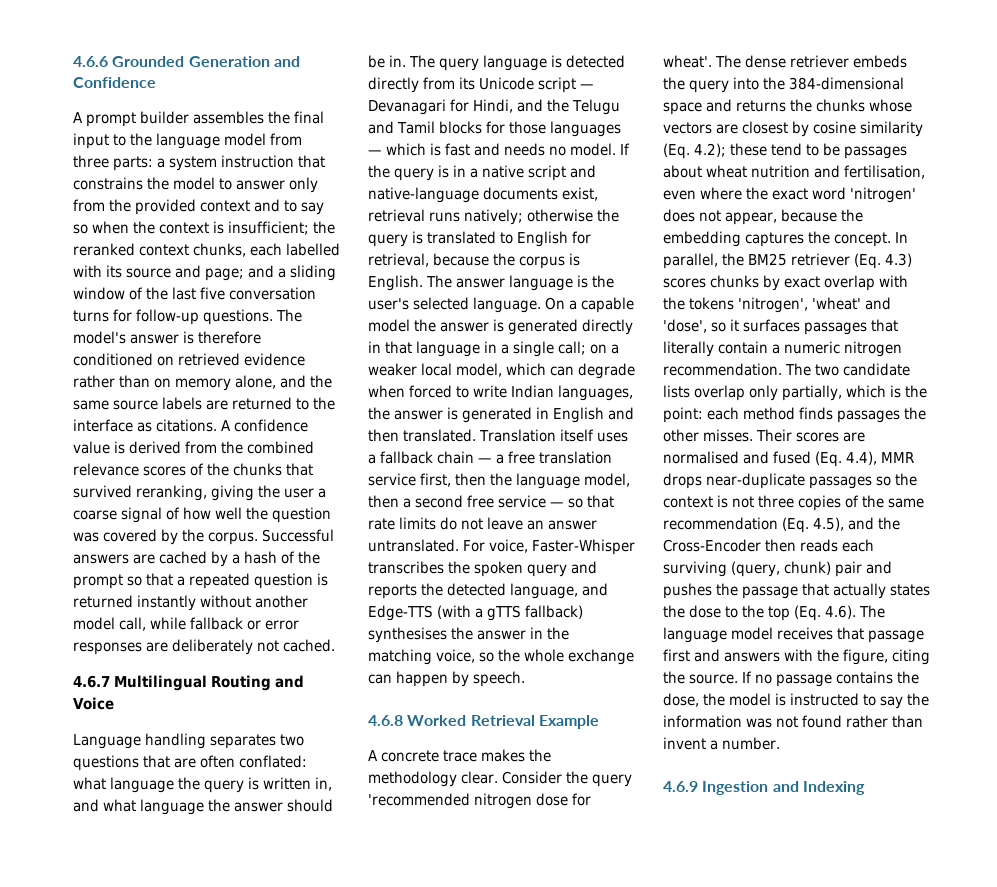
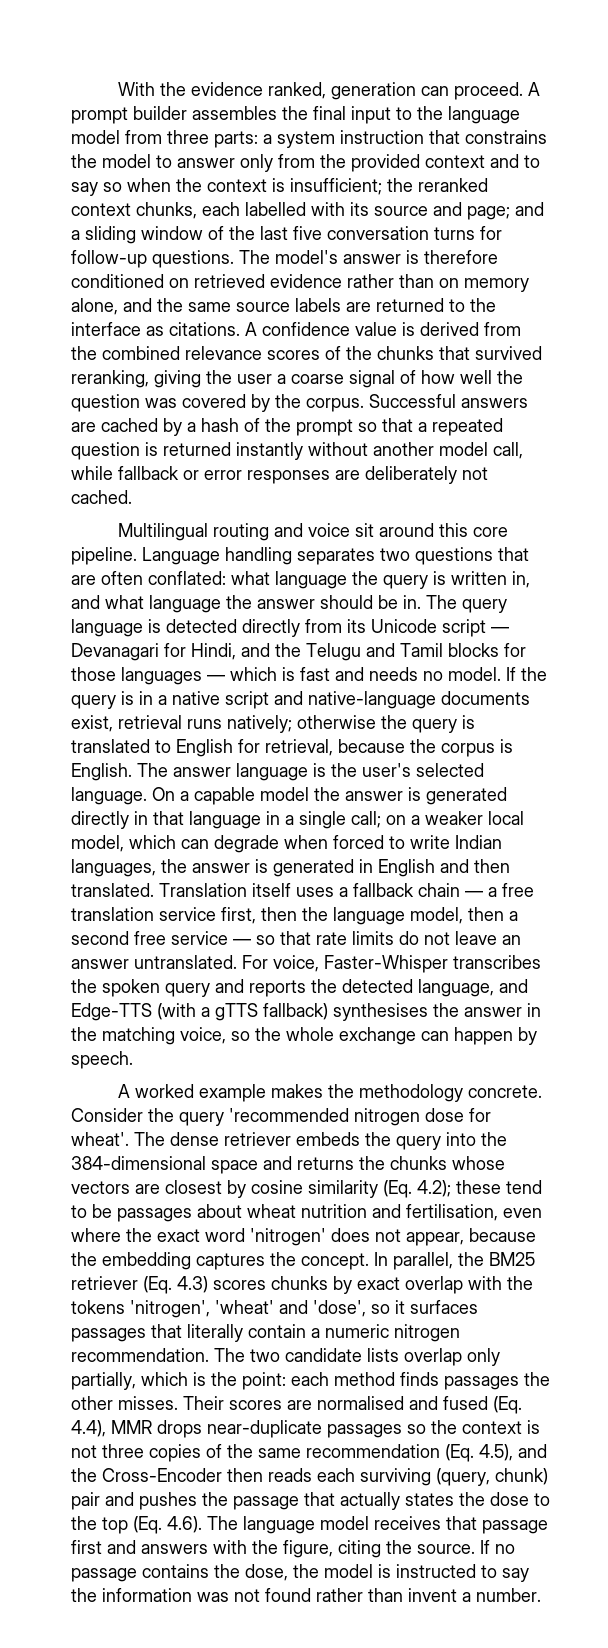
[73,56,300,67] [73,77,156,88] 4.6.6 Grounded Generation and Confidence // -> [117,82,523,100] With the evidence ranked, generation can proceed.
[73,675,304,691] [73,697,114,710] 4.6.7 Multilingual Routing and Voice // -> [117,523,508,541] [71,547,137,565] Multilingual routing and voice sit around this core pipeline.
[368,715,599,729] [368,750,477,762] // 4.6.8 Worked Retrieval Example // A concrete trace -> [117,1084,266,1102] // A worked example
[461,771,498,784] clear. -> [467,1085,542,1098] concrete.
[663,781,865,795] // 4.6.9 Ingestion and Indexing -> (541, 1595) none

